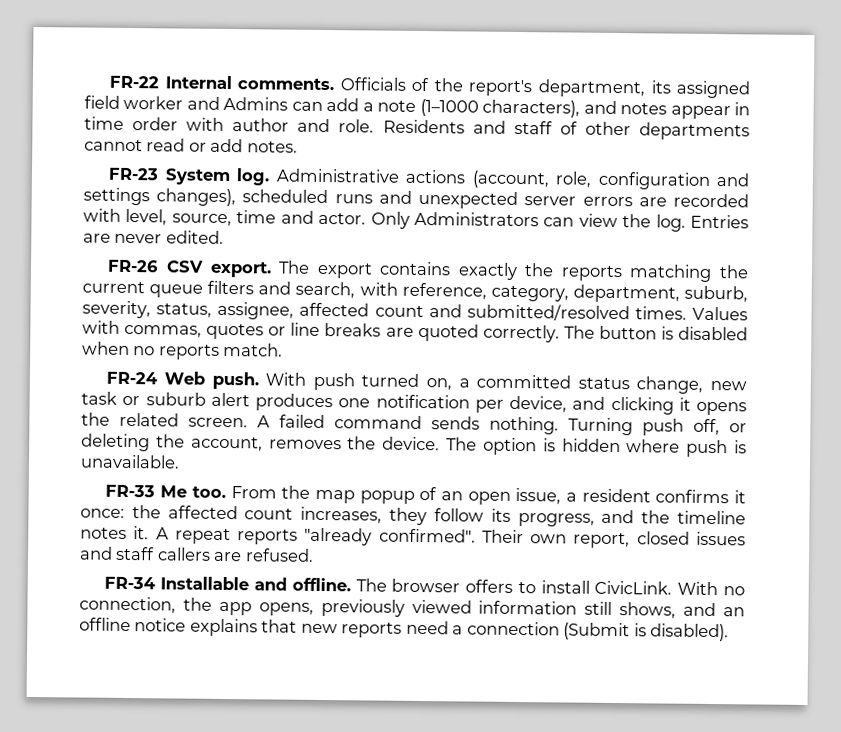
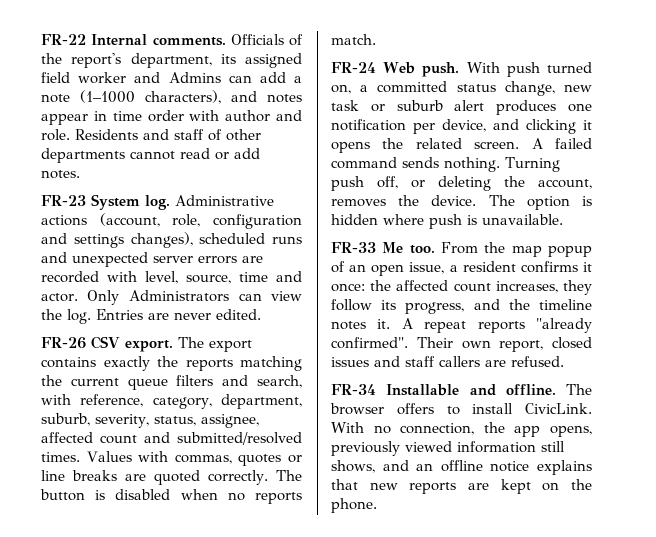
[405,620,730,642] need a connection (Submit is disabled). -> [468,479,592,494] [331,498,377,513] are kept on the phone.

